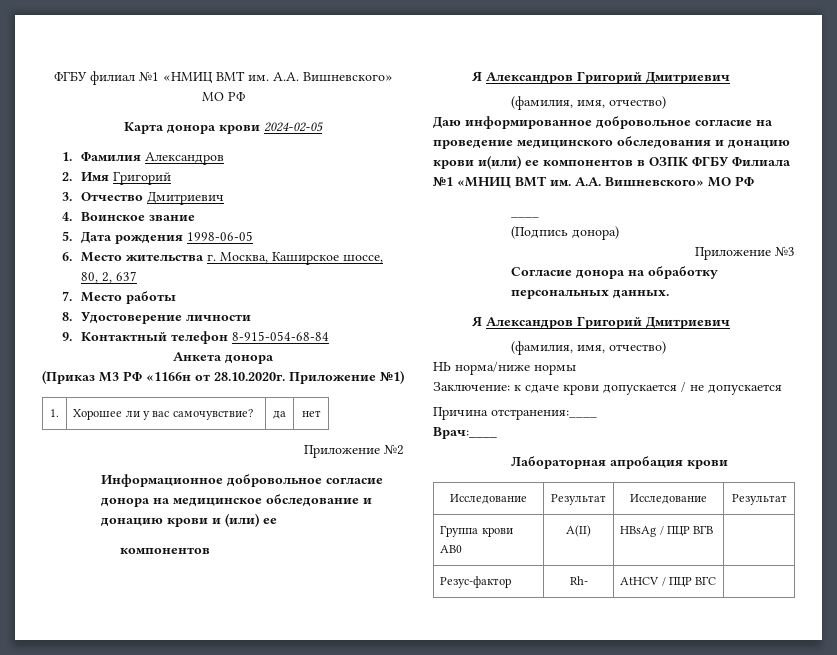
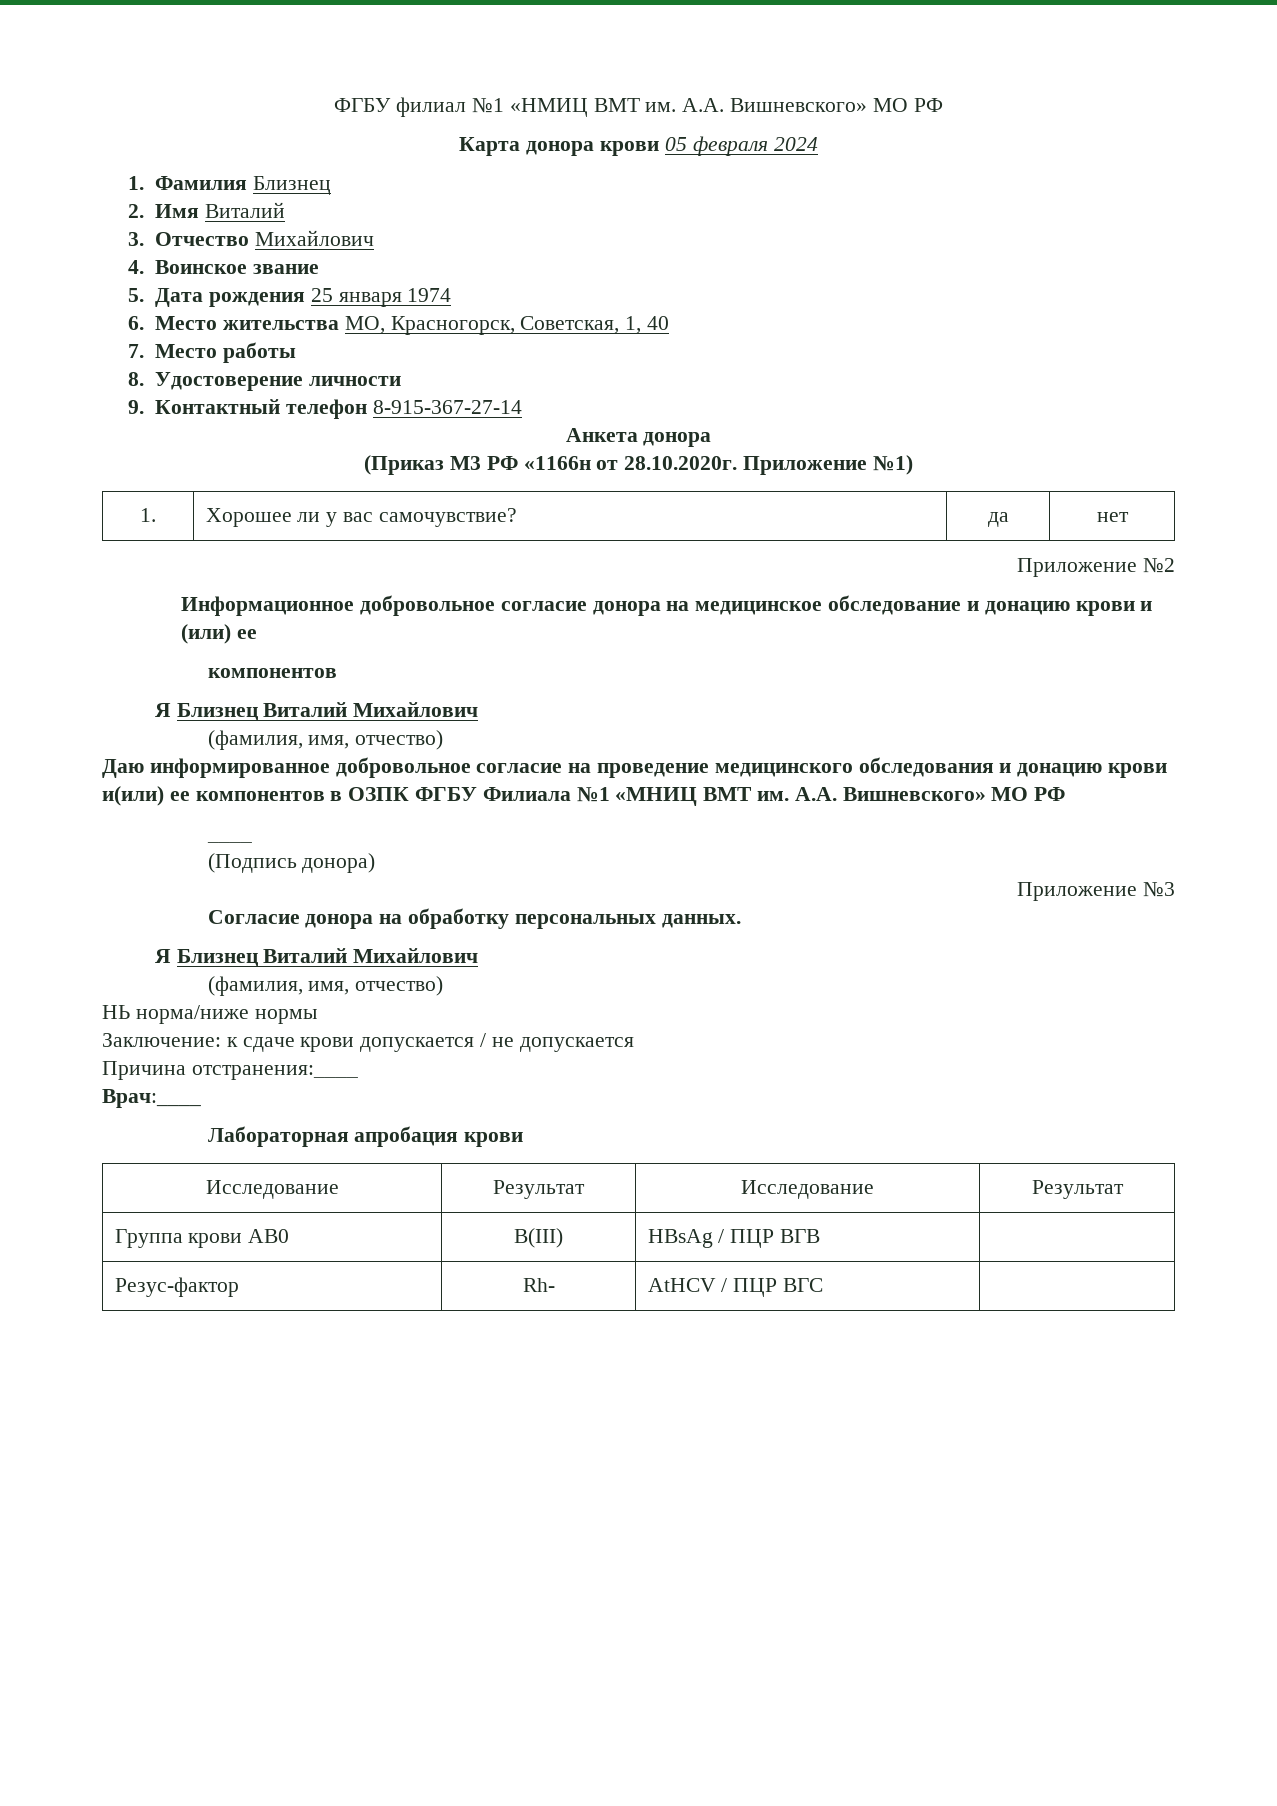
[264,122,323,132] 2024-02-05 -> [664,136,818,156] 05 февраля 2024
[145,152,225,165] Александров -> [252,176,331,195] Близнец
[113,172,172,185] Григорий -> [204,202,285,218] Виталий
[147,191,225,205] Дмитриевич -> [254,230,374,246] Михайлович
[187,231,254,241] 1998-06-05 -> [310,288,452,307] 25 января 1974
[207,252,384,265] [81,271,138,283] г. Москва, Каширское шоссе, 80, 2, 637 -> [344,316,669,335] МО, Красногорск, Советская, 1, 40
[232,331,330,341] 8-915-054-68-84 -> [372,400,522,414] 8-915-367-27-14
[486,71,731,84] Александров Григорий Дмитриевич -> [176,702,479,721] Близнец Виталий Михайлович
[486,316,731,329] Александров Григорий Дмитриевич -> [176,948,479,967] Близнец Виталий Михайлович
[566,525,591,537] A(II) -> [514,1228,563,1248] B(III)

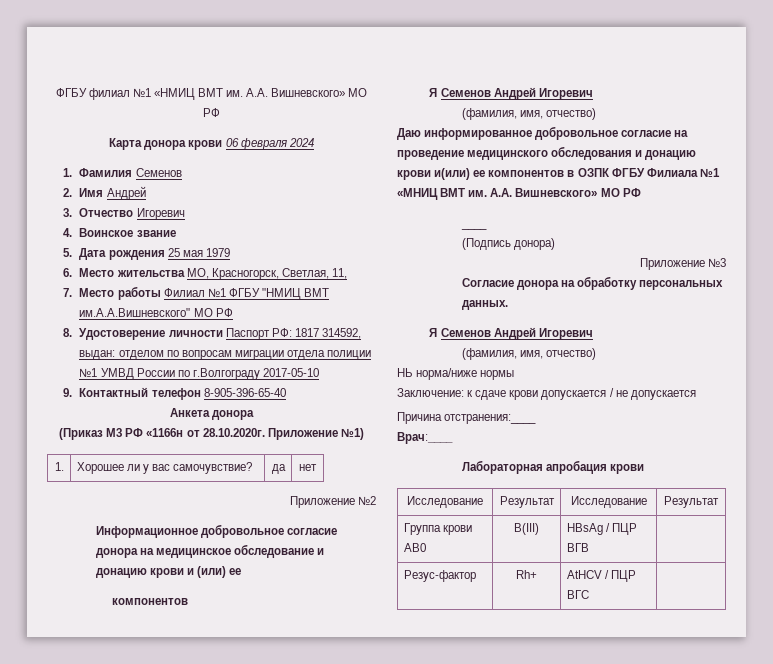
[664,137,687,151] 05 -> [225,138,239,147] 06
[252,176,331,195] Близнец -> [135,168,182,177] Семенов
[204,202,285,218] Виталий -> [106,186,146,200] Андрей
[254,230,374,246] Михайлович -> [136,208,185,220] Игоревич
[338,288,452,307] января 1974 -> [182,248,230,257] мая 1979
[520,316,669,334] Советская, 1, 40 -> [281,268,347,279] Светлая, 11,
[128,372,401,391] // 8. Удостоверение личности -> [163,288,330,300] [79,308,233,317] [63,328,361,340] [79,350,372,360] [79,368,319,380] Филиал №1 ФГБУ "НМИЦ ВМТ им.А.А.Вишневского" МО РФ // 8. Удостоверение личности Паспорт РФ: 1817 314592, выдан: отделом по вопросам миграции отдела полиции №1 УМВД России по г.Волгограду 2017-05-10
[372,400,522,414] 8-915-367-27-14 -> [203,388,286,397] 8-905-396-65-40
[176,702,479,721] Близнец Виталий Михайлович -> [440,87,593,100] Семенов Андрей Игоревич
[176,948,479,967] Близнец Виталий Михайлович -> [440,327,593,340] Семенов Андрей Игоревич
[522,1278,555,1292] Rh- -> [516,570,537,579] Rh+

